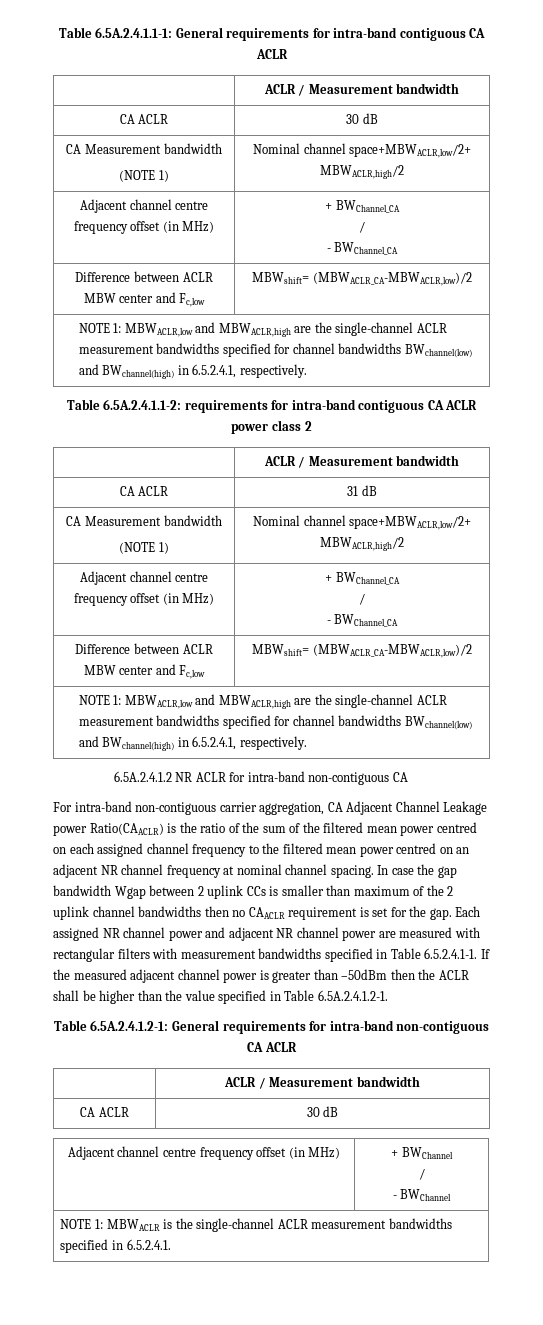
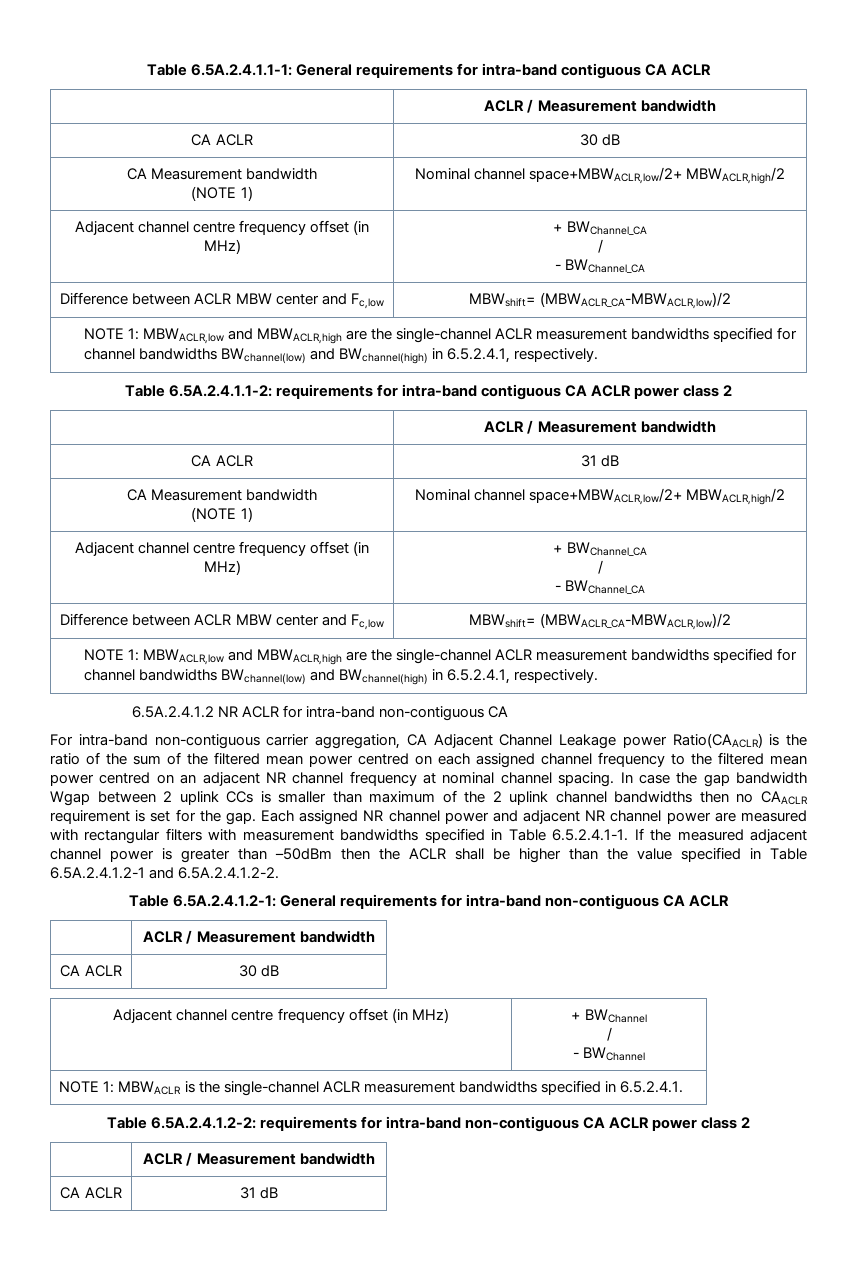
[317,990,388,1001] 6.5A.2.4.1.2-1. -> [50,867,280,879] 6.5A.2.4.1.2-1 and 6.5A.2.4.1.2-2.
(171, 1244) none -> [106,1116,751,1132] [143,1152,375,1166] [60,1187,122,1199] [239,1187,279,1199] // Table 6.5A.2.4.1.2-2: requirements for intra-band non-contiguous CA ACLR power class 2 // | ACLR / Measurement bandwidth // CA ACLR | 31 dB

